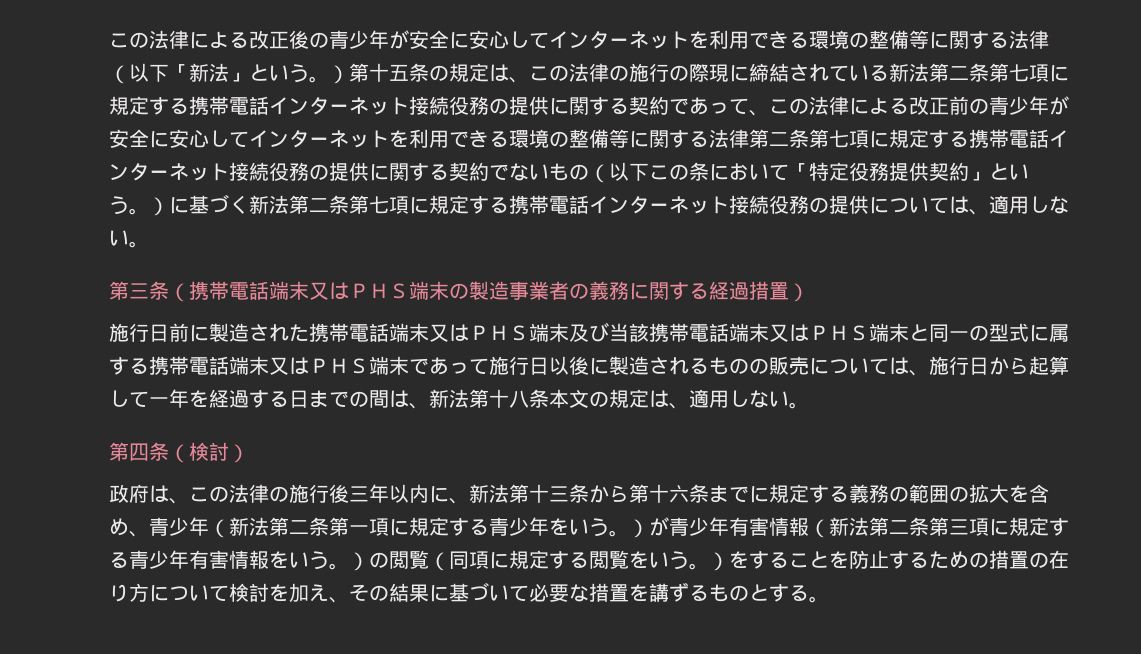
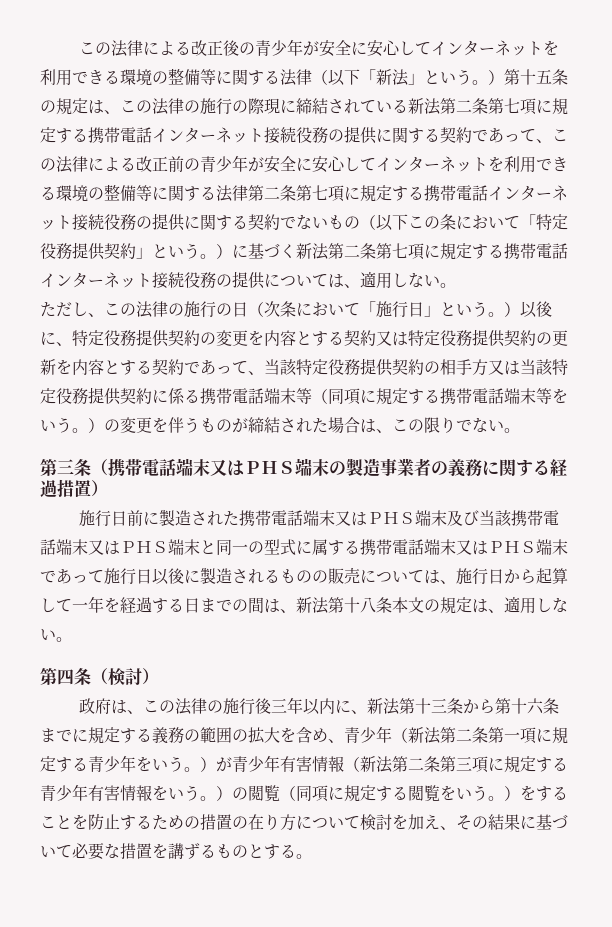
(149, 244) none -> [40,301,553,318] [40,329,568,347] [40,358,568,376] [40,387,568,405] [40,417,520,433] // ただし、この法律の施行の日（次条において「施行日」という。）以後に、特定役務提供契約の変更を内容とする契約又は特定役務提供契約の更新を内容とする契約であって、当該特定役務提供契約の相手方又は当該特定役務提供契約に係る携帯電話端末等（同項に規定する携帯電話端末等をいう。）の変更を伴うものが締結された場合は、この限りでない。

